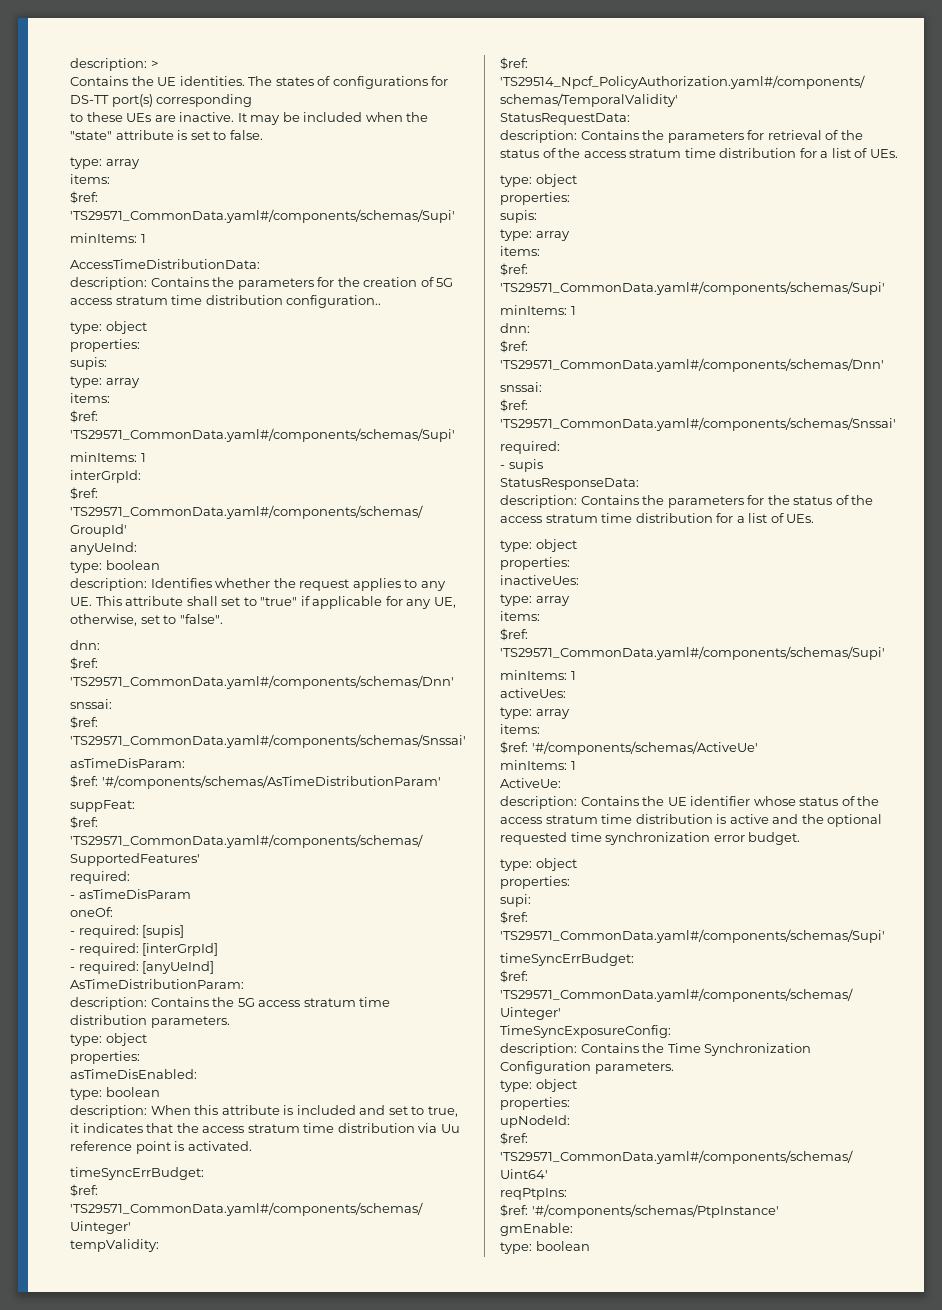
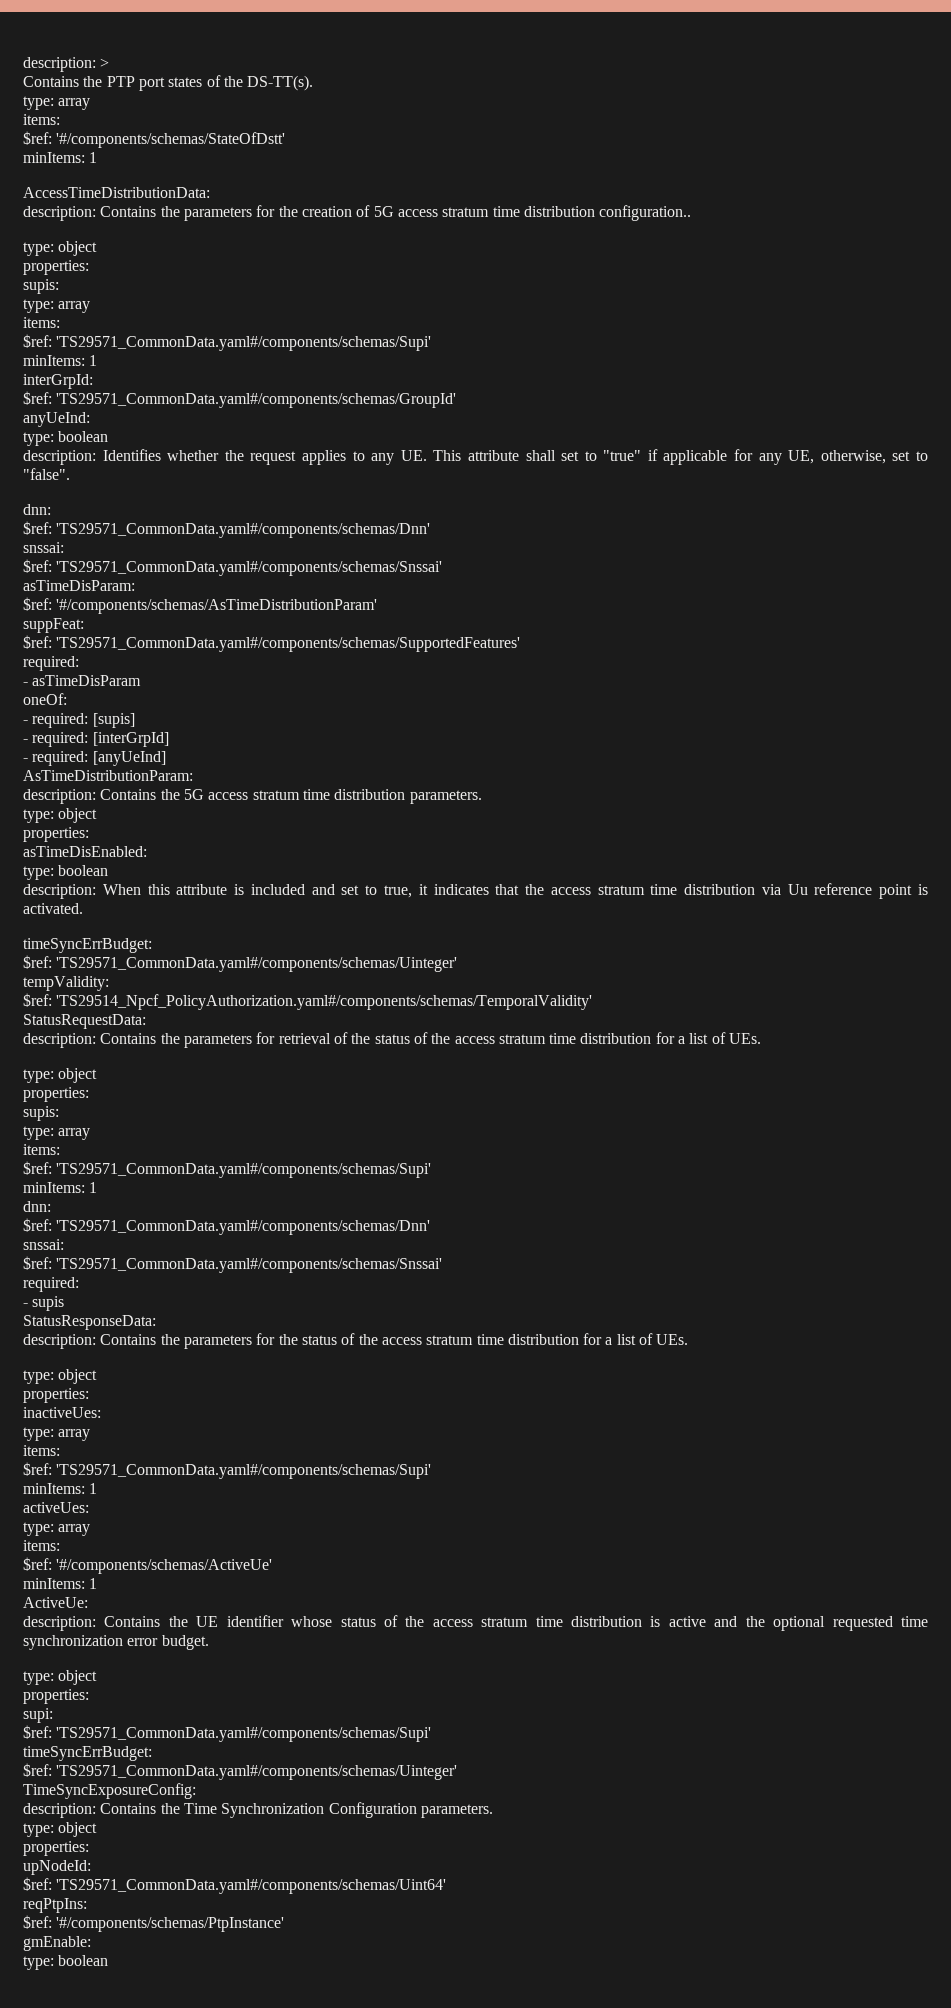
[157,76,449,89] [70,94,253,107] [70,112,429,125] [70,130,263,140] [70,157,140,169] [70,174,110,184] [70,191,98,204] [70,209,455,223] UE identities. The states of configurations for DS-TT port(s) corresponding // to these UEs are inactive. It may be included when the "state" attribute is set to false. // type: array // items: // $ref: 'TS29571_CommonData.yaml#/components/schemas/Supi' -> [106,75,314,91] [23,96,91,110] [23,114,60,125] [23,131,286,148] PTP port states of the DS-TT(s). // type: array // items: // $ref: '#/components/schemas/StateOfDstt'

